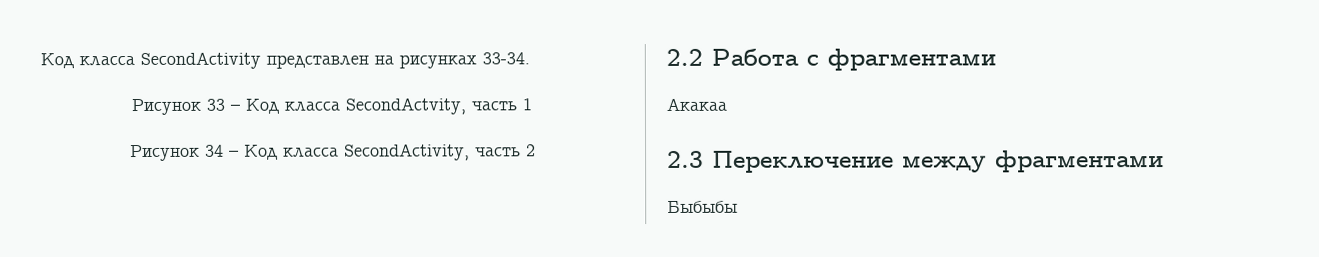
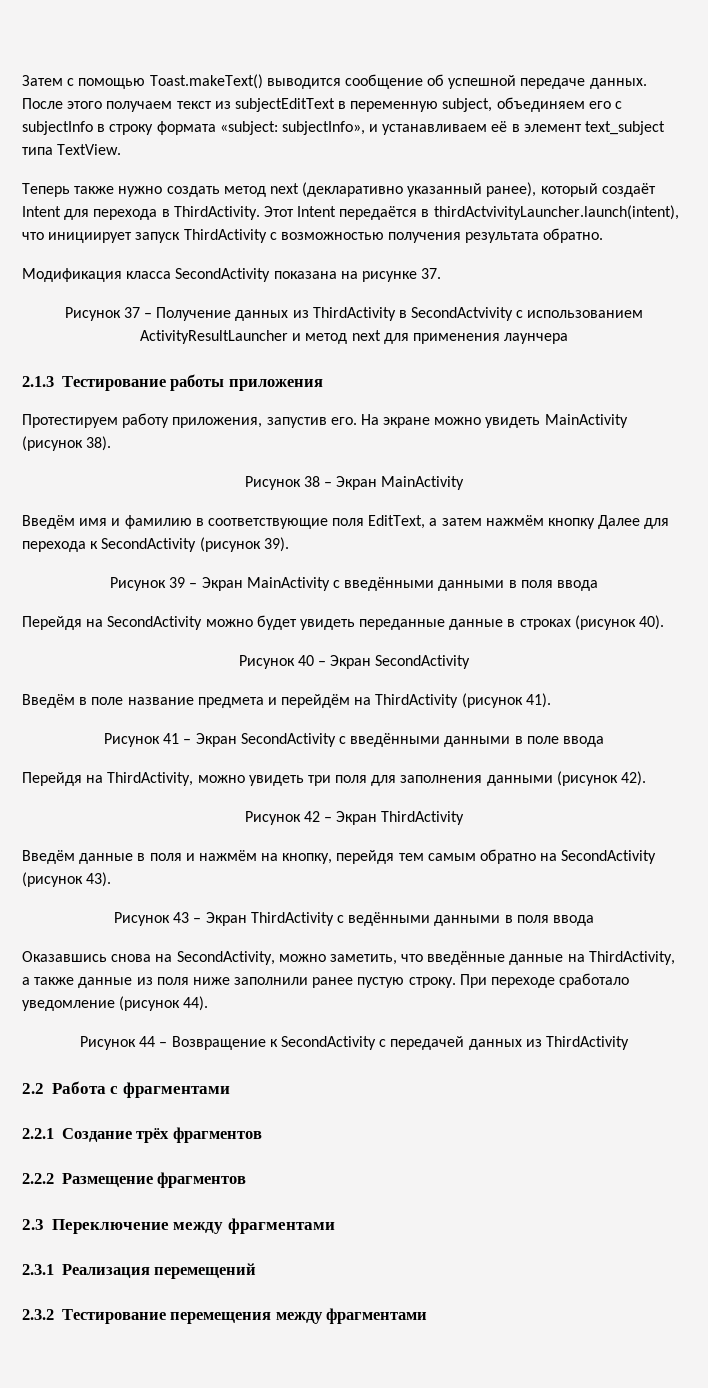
[40,51,530,69] [131,97,532,116] [129,143,536,162] [666,48,996,71] [666,97,727,111] [667,150,1164,173] [667,200,738,213] Код класса SecondActivity представлен на рисунках 33-34. // Рисунок 33 – Код класса SecondActvity, часть 1 // Рисунок 34 – Код класса SecondActivity, часть 2 // 2.2 Работа с фрагментами // Акакаа // 2.3 Переключение между фрагментами // Быбыбы -> [22,74,647,89] [22,97,623,112] [22,121,666,135] [22,144,122,155] [22,182,656,197] [22,205,679,220] [22,228,604,243] [22,268,442,282] [64,307,644,321] [139,330,569,344] [22,374,323,391] [22,413,628,428] [22,436,112,451] [244,476,465,490] [22,515,670,529] [22,537,289,552] [110,577,598,591] [22,615,665,630] [238,655,471,669] [22,693,551,708] [104,733,604,747] [22,771,647,786] [244,811,465,825] [22,849,657,864] [22,872,112,887] [114,912,594,926] [22,951,675,965] [22,973,630,988] [22,996,209,1011] [80,1036,629,1050] [22,1081,230,1098] [22,1127,262,1143] [22,1172,247,1188] [22,1218,335,1234] [22,1263,257,1279] [22,1308,428,1324] Затем с помощью Toast.makeText() выводится сообщение об успешной передаче данных. После этого получаем текст из subjectEditText в переменную subject, объединяем его с subjectInfo в строку формата «subject: subjectInfo», и устанавливаем её в элемент text_subject типа TextView. // Теперь также нужно создать метод next (декларативно указанный ранее), который создаёт Intent для перехода в ThirdActivity. Этот Intent передаётся в thirdActvivityLauncher.launch(intent), что инициирует запуск ThirdActivity с возможностью получения результата обратно. // Модификация класса SecondActivity показана на рисунке 37. // Рисунок 37 – Получение данных из ThirdActivity в SecondActvivity с использованием ActivityResultLauncher и метод next для применения лаунчера // 2.1.3 Тестирование работы приложения // Протестируем работу приложения, запустив его. На экране можно увидеть MainActivity (рисунок 38). // Рисунок 38 – Экран MainActivity // Введём имя и фамилию в соответствующие поля EditText, а затем нажмём кнопку Далее для перехода к SecondActivity (рисунок 39). // Рисунок 39 – Экран MainActivity с введёнными данными в поля ввода // Перейдя на SecondActivity можно будет увидеть переданные данные в строках (рисунок 40). // Рисунок 40 – Экран SecondActivity // Введём в поле название предмета и перейдём на ThirdActivity (рисунок 41). // Рисунок 41 – Экран SecondActivity с введёнными данными в поле ввода // Перейдя на ThirdActivity, можно увидеть три поля для заполнения данными (рисунок 42). // Рисунок 42 – Экран ThirdActivity // Введём данные в поля и нажмём на кнопку, перейдя тем самым обратно на SecondActivity (рисунок 43). // Рисунок 43 – Экран ThirdActivity с ведёнными данными в поля ввода // Оказавшись снова на SecondActivity, можно заметить, что введённые данные на ThirdActivity, а также данные из поля ниже заполнили ранее пустую строку. При переходе сработало уведомление (рисунок 44). // Рисунок 44 – Возвращение к SecondActivity с передачей данных из ThirdActivity // 2.2 Работа с фрагментами // 2.2.1 Создание трёх фрагментов // 2.2.2 Размещение фрагментов // 2.3 Переключение между фрагментами // 2.3.1 Реализация перемещений // 2.3.2 Тестирование перемещения между фрагментами

